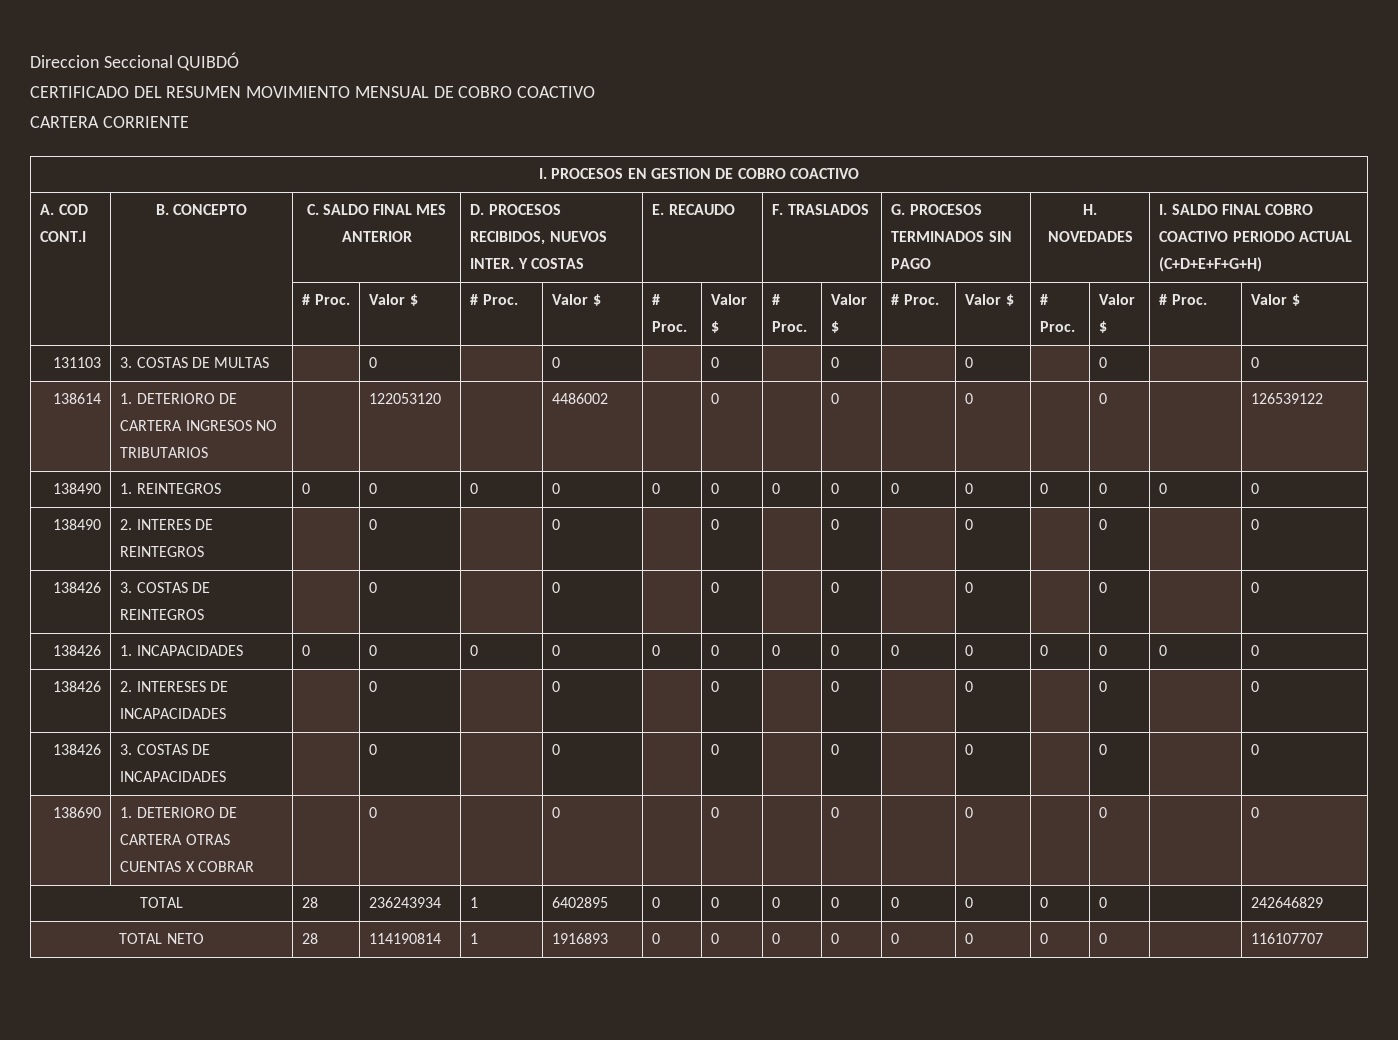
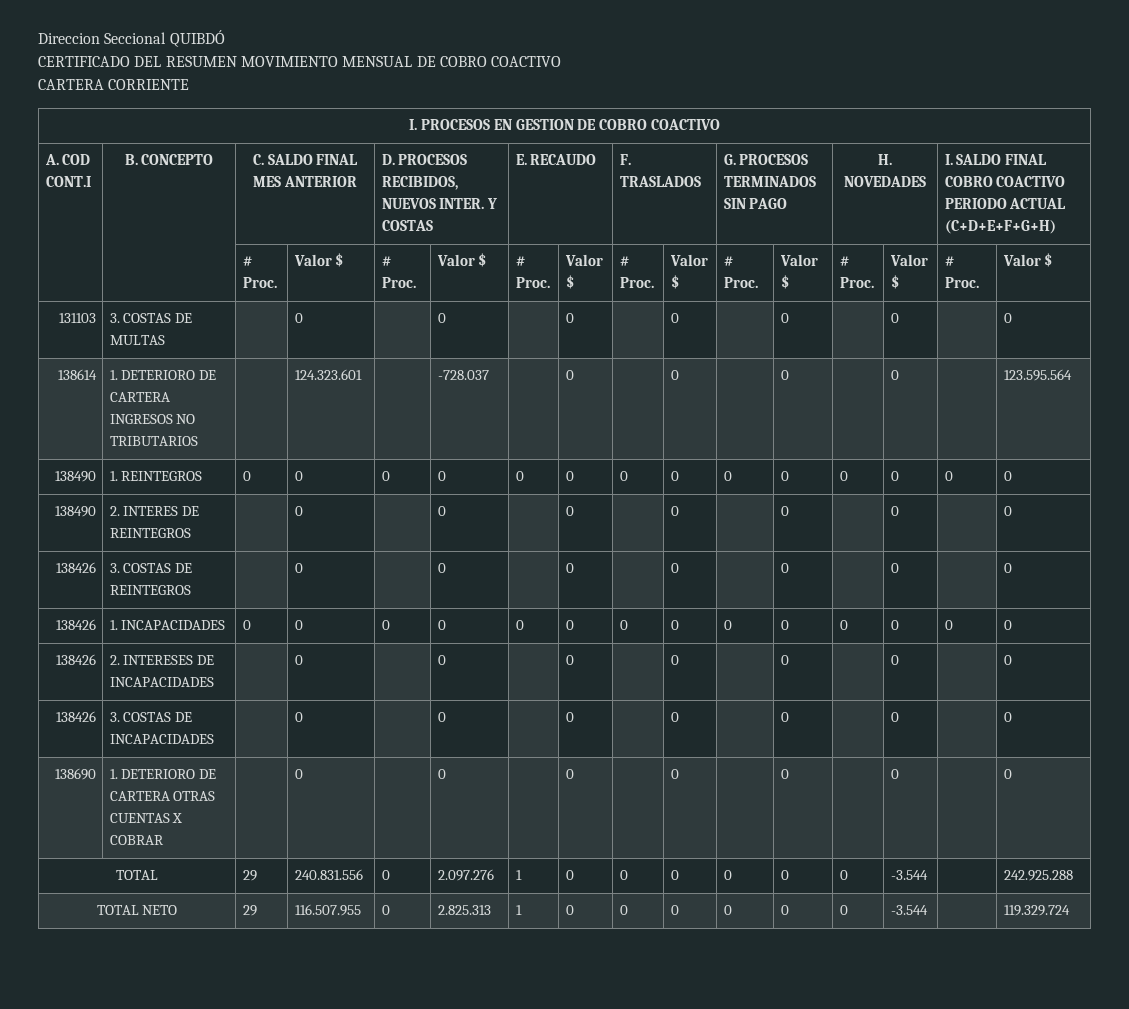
[369,393,442,404] [552,393,609,404] [711,393,720,404] [831,393,840,404] [965,393,974,404] [1099,393,1108,404] [1251,393,1324,404] 122053120 | | 4486002 | | 0 | | 0 | | 0 | | 0 | | 126539122 -> [294,369,362,380] [437,370,489,380] [565,370,574,380] [670,370,679,380] [780,370,789,380] [890,370,899,380] [1003,369,1072,381] 124.323.601 | | -728.037 | | 0 | | 0 | | 0 | | 0 | | 123.595.564
[302,897,319,908] [369,897,442,908] [470,897,479,908] [552,897,609,908] [652,897,661,908] [711,897,720,908] [772,897,781,908] [831,897,840,908] [891,897,900,908] [965,897,974,908] [1040,897,1049,908] [1099,897,1108,908] [1251,897,1324,908] 28 | 236243934 | 1 | 6402895 | 0 | 0 | 0 | 0 | 0 | 0 | 0 | 0 | | 242646829 -> [242,870,257,881] [294,869,363,880] [381,870,390,880] [437,869,494,881] [515,870,522,880] [565,870,574,880] [619,870,628,880] [670,870,679,880] [723,870,732,880] [780,870,789,880] [839,870,848,880] [890,870,928,880] [1003,870,1073,881] 29 | 240.831.556 | 0 | 2.097.276 | 1 | 0 | 0 | 0 | 0 | 0 | 0 | -3.544 | | 242.925.288
[302,933,319,944] [369,933,442,944] [470,933,479,944] [552,933,609,944] [652,933,661,944] [711,933,720,944] [772,933,781,944] [831,933,840,944] [891,933,900,944] [965,933,974,944] [1040,933,1049,944] [1099,933,1108,944] [1251,933,1324,944] 28 | 114190814 | 1 | 1916893 | 0 | 0 | 0 | 0 | 0 | 0 | 0 | 0 | | 116107707 -> [242,905,257,916] [294,904,361,916] [381,905,390,915] [437,905,491,915] [515,905,522,915] [565,905,574,915] [619,905,628,915] [670,905,679,915] [723,905,732,915] [780,905,789,915] [839,905,848,915] [890,905,928,915] [1003,905,1070,916] 29 | 116.507.955 | 0 | 2.825.313 | 1 | 0 | 0 | 0 | 0 | 0 | 0 | -3.544 | | 119.329.724

